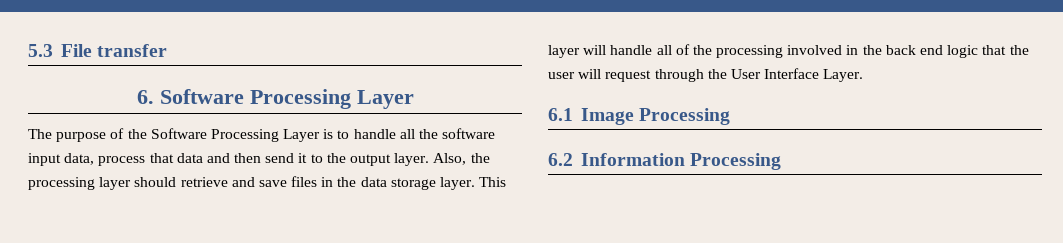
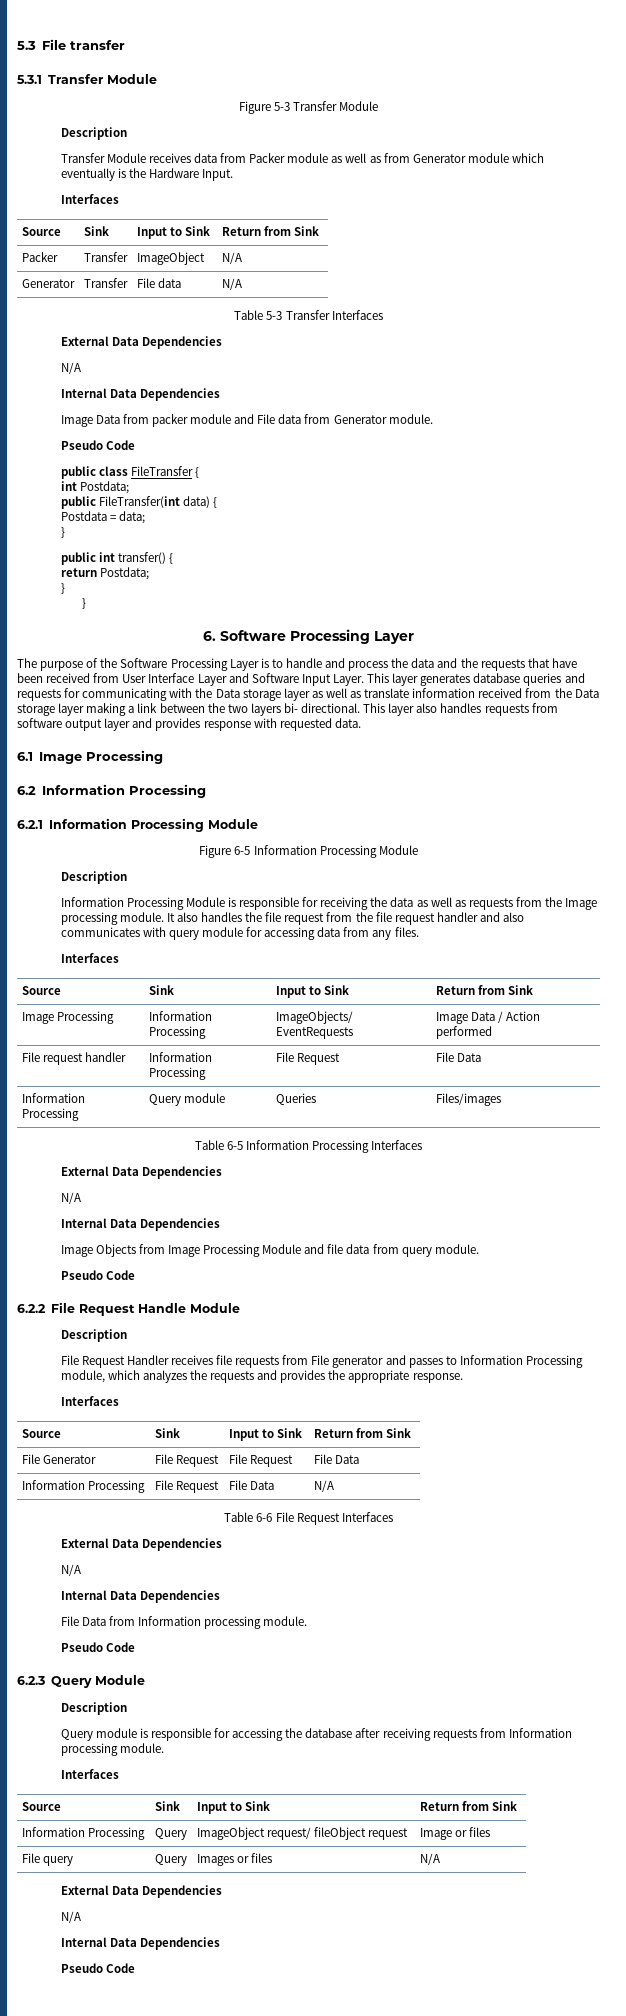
(168, 50) none -> [17,74,157,84] [238,101,379,114] [60,127,127,140] [60,153,544,163] [60,168,234,181] [60,194,119,204] [21,227,61,236] [83,226,109,236] [136,226,210,239] [221,226,319,236] [21,252,58,262] [83,252,128,262] [136,252,205,265] [221,252,242,264] [21,279,75,288] [83,278,128,288] [136,278,181,288] [221,278,242,290] [234,310,383,320] [60,336,222,349] [60,362,81,374] [60,388,220,401] [60,414,433,427] [60,440,135,450] [60,466,199,479] [60,481,129,494] [60,496,217,509] [60,511,145,524] [60,527,65,538] [60,552,173,565] [60,567,149,580] [60,583,65,594] [82,598,87,609] // 5.3.1 Transfer Module // Figure 5-3 Transfer Module // Description // Transfer Module receives data from Packer module as well as from Generator module which eventually is the Hardware Input. // Interfaces // Source | Sink | Input to Sink | Return from Sink // Packer | Transfer | ImageObject | N/A // Generator | Transfer | File data | N/A // Table 5-3 Transfer Interfaces // External Data Dependencies // N/A // Internal Data Dependencies // Image Data from packer module and File data from Generator module. // Pseudo Code // public class FileTransfer { // int Postdata; // public FileTransfer(int data) { // Postdata = data; // } // public int transfer() { // return Postdata; // } // }
[399,128,496,139] [28,153,490,166] [28,176,507,190] [548,44,1029,58] [548,68,864,82] all the software input data, process that data and then send it to the output layer. Also, the processing layer should retrieve and save files in the data storage layer. This layer will handle all of the processing involved in the back end logic that the user will request through the User Interface Layer. -> [325,658,577,671] [17,673,585,686] [17,688,599,701] [17,703,558,716] [17,718,361,731] and process the data and the requests that have been received from User Interface Layer and Software Input Layer. This layer generates database queries and requests for communicating with the Data storage layer as well as translate information received from the Data storage layer making a link between the two layers bi- directional. This layer also handles requests from software output layer and provides response with requested data.
(782, 161) none -> [17,818,258,832] [199,845,418,858] [60,871,127,884] [60,897,598,910] [60,912,525,925] [60,927,419,940] [60,953,119,963] [21,986,61,995] [148,985,174,995] [275,985,349,998] [435,985,533,995] [21,1011,114,1024] [148,1011,212,1021] [148,1026,206,1039] [275,1011,353,1024] [275,1027,353,1039] [435,1011,540,1024] [435,1026,492,1039] [21,1052,126,1065] [148,1052,212,1062] [148,1067,206,1080] [275,1052,340,1065] [435,1052,481,1062] [21,1093,85,1103] [21,1108,79,1121] [148,1093,225,1106] [275,1093,316,1105] [435,1093,501,1106] [194,1140,423,1153] [60,1166,222,1179] [60,1192,81,1204] [60,1218,220,1231] [60,1244,479,1257] [60,1270,135,1280] [17,1302,240,1316] [60,1329,127,1342] [60,1355,583,1368] [60,1370,463,1383] [60,1396,119,1406] [21,1429,61,1438] [154,1428,180,1438] [228,1428,302,1441] [313,1428,411,1438] [21,1454,96,1464] [154,1454,219,1467] [228,1454,293,1467] [313,1454,359,1464] [21,1480,145,1493] [154,1480,219,1493] [228,1480,274,1490] [313,1480,334,1492] [224,1512,393,1525] [60,1538,222,1551] [60,1564,81,1576] [60,1590,220,1603] [60,1616,308,1629] [60,1642,135,1652] [17,1675,145,1688] [60,1702,127,1715] [60,1728,572,1741] [60,1743,164,1756] [60,1769,119,1779] [21,1802,61,1811] [154,1801,180,1811] [196,1801,270,1814] [419,1801,517,1811] [21,1827,145,1840] [154,1828,187,1840] [196,1827,408,1840] [419,1827,490,1840] [21,1853,73,1866] [154,1854,187,1866] [196,1853,272,1866] [419,1853,440,1865] [60,1885,222,1898] [60,1911,81,1923] [60,1937,220,1950] [60,1963,135,1973] // 6.2.1 Information Processing Module // Figure 6-5 Information Processing Module // Description // Information Processing Module is responsible for receiving the data as well as requests from the Image processing module. It also handles the file request from the file request handler and also communicates with query module for accessing data from any files. // Interfaces // Source | Sink | Input to Sink | Return from Sink // Image Processing | Information Processing | ImageObjects/ EventRequests | Image Data / Action performed // File request handler | Information Processing | File Request | File Data // Information Processing | Query module | Queries | Files/images // Table 6-5 Information Processing Interfaces // External Data Dependencies // N/A // Internal Data Dependencies // Image Objects from Image Processing Module and file data from query module. // Pseudo Code // 6.2.2 File Request Handle Module // Description // File Request Handler receives file requests from File generator and passes to Information Processing module, which analyzes the requests and provides the appropriate response. // Interfaces // Source | Sink | Input to Sink | Return from Sink // File Generator | File Request | File Request | File Data // Information Processing | File Request | File Data | N/A // Table 6-6 File Request Interfaces // External Data Dependencies // N/A // Internal Data Dependencies // File Data from Information processing module. // Pseudo Code // 6.2.3 Query Module // Description // Query module is responsible for accessing the database after receiving requests from Information processing module. // Interfaces // Source | Sink | Input to Sink | Return from Sink // Information Processing | Query | ImageObject request/ fileObject request | Image or files // File query | Query | Images or files | N/A // External Data Dependencies // N/A // Internal Data Dependencies // Pseudo Code

